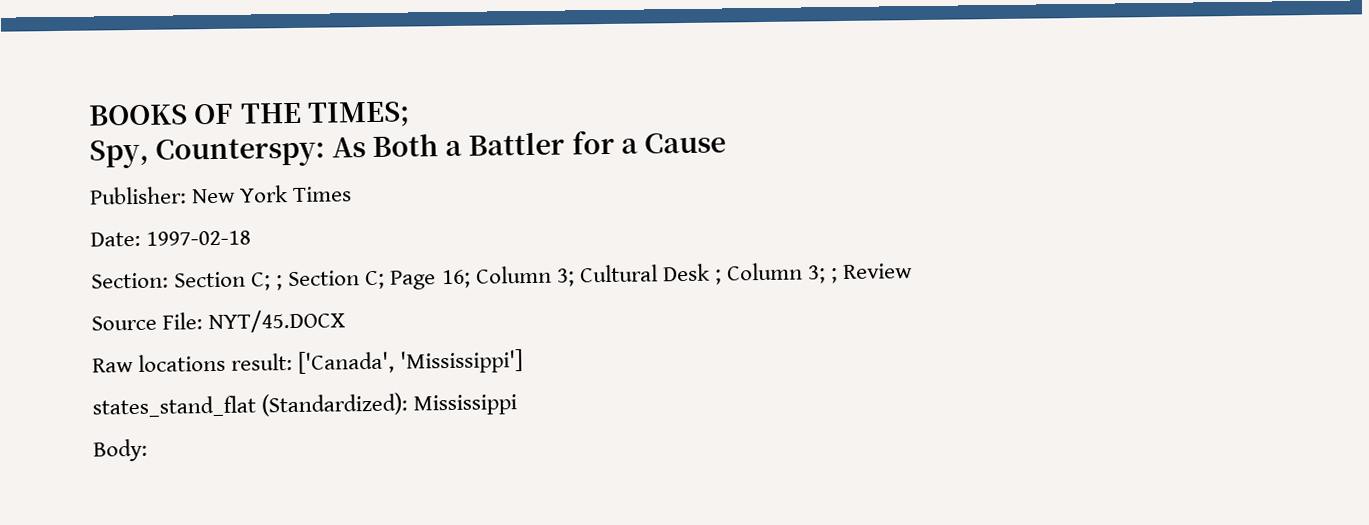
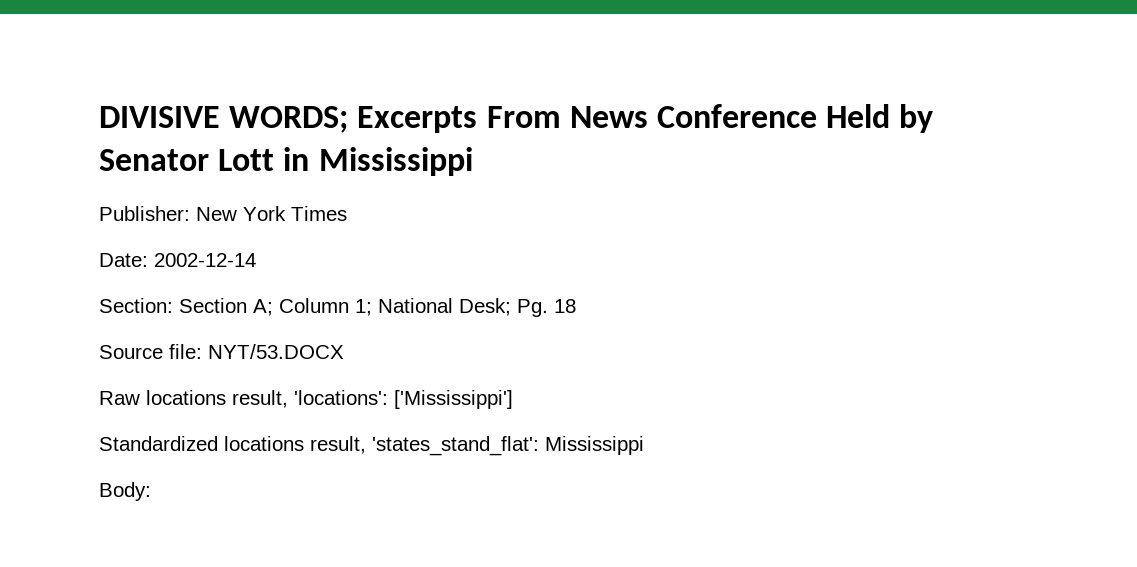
[88,101,410,128] [89,130,727,169] BOOKS OF THE TIMES; // Spy, Counterspy: As Both a Battler for a Cause -> [99,104,934,133] [99,147,473,176] DIVISIVE WORDS; Excerpts From News Conference Held by Senator Lott in Mississippi
[146,230,252,246] 1997-02-18 -> [154,253,256,267] 2002-12-14
[251,262,914,291] C; ; Section C; Page 16; Column 3; Cultural Desk ; Column 3; ; Review -> [253,298,576,317] A; Column 1; National Desk; Pg. 18
[162,309,346,334] File: NYT/45.DOCX -> [169,344,344,359] file: NYT/53.DOCX
[231,349,524,374] [92,392,409,418] result: ['Canada', 'Mississippi'] // states_stand_flat (Standardized): -> [232,390,513,409] [99,436,539,456] result, 'locations': ['Mississippi'] // Standardized locations result, 'states_stand_flat':

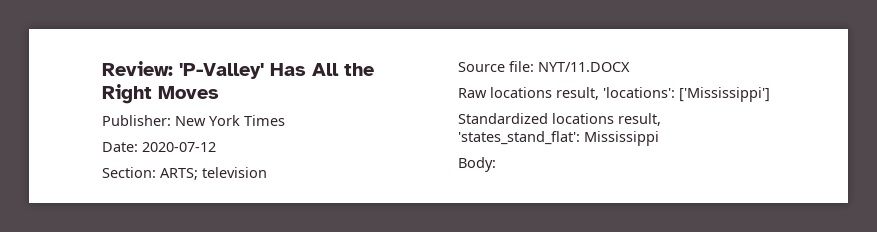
[99,104,934,133] [99,147,473,176] DIVISIVE WORDS; Excerpts From News Conference Held by Senator Lott in Mississippi -> [102,61,374,79] [102,84,219,104] Review: 'P-Valley' Has All the Right Moves
[154,253,256,267] 2002-12-14 -> [142,142,216,152] 2020-07-12
[179,298,576,317] Section A; Column 1; National Desk; Pg. 18 -> [160,167,267,180] ARTS; television
[208,344,344,359] NYT/53.DOCX -> [538,62,630,72] NYT/11.DOCX

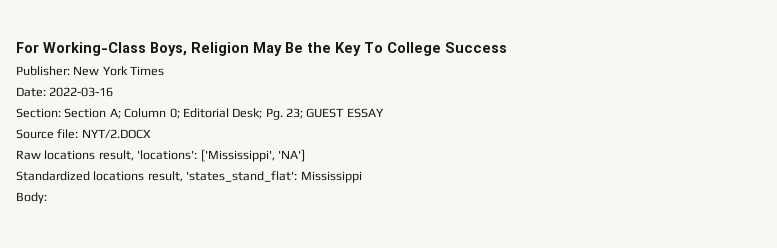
[102,61,374,79] [102,84,219,104] Review: 'P-Valley' Has All the Right Moves -> [16,42,507,56] For Working-Class Boys, Religion May Be the Key To College Success
[142,142,216,152] 2020-07-12 -> [49,87,114,97] 2022-03-16
[160,167,267,180] ARTS; television -> [64,108,384,120] Section A; Column 0; Editorial Desk; Pg. 23; GUEST ESSAY
[538,62,630,72] NYT/11.DOCX -> [81,129,151,139] NYT/2.DOCX
[679,87,770,102] ['Mississippi'] -> [200,149,305,162] ['Mississippi', 'NA']

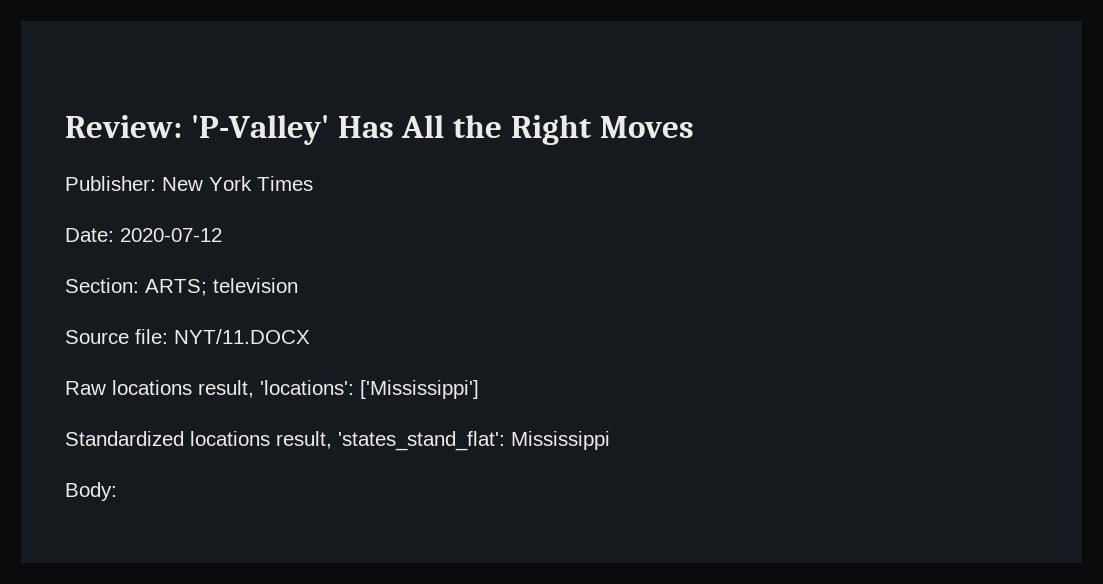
[16,42,507,56] For Working-Class Boys, Religion May Be the Key To College Success -> [65,115,694,145] Review: 'P-Valley' Has All the Right Moves
[49,87,114,97] 2022-03-16 -> [120,228,222,242] 2020-07-12
[64,108,384,120] Section A; Column 0; Editorial Desk; Pg. 23; GUEST ESSAY -> [145,278,298,296] ARTS; television
[81,129,151,139] NYT/2.DOCX -> [174,329,310,344] NYT/11.DOCX
[200,149,305,162] ['Mississippi', 'NA'] -> [360,380,479,399] ['Mississippi']

